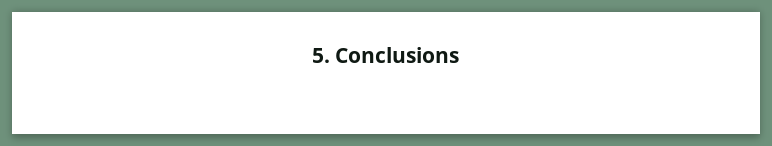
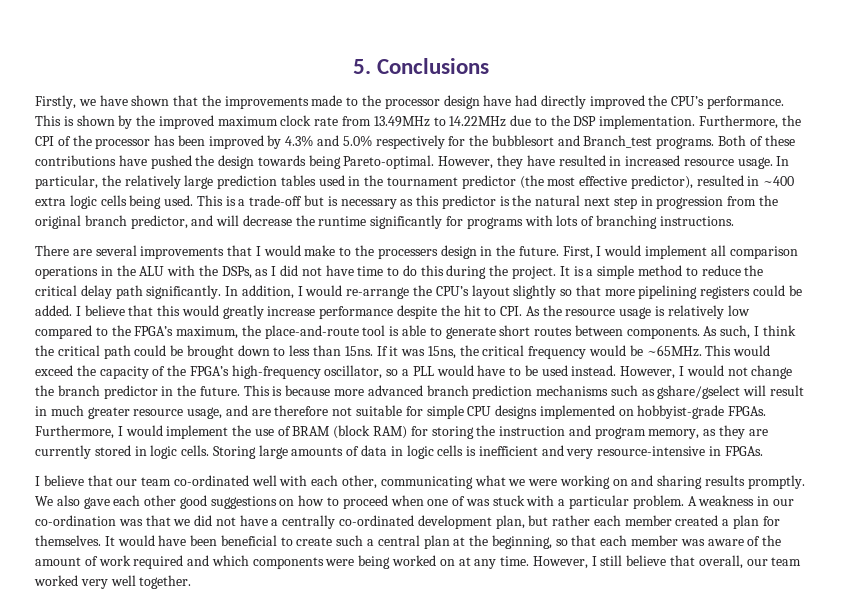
(460, 55) none -> [35,95,785,109] [35,115,801,129] [35,135,795,149] [35,155,790,169] [35,175,795,189] [35,195,778,209] [35,215,734,229] [35,245,798,259] [35,265,764,279] [35,285,802,299] [35,305,750,319] [35,325,796,339] [35,345,771,359] [35,365,793,379] [35,385,805,399] [35,405,767,419] [35,425,768,439] [35,445,763,459] [35,475,805,489] [35,495,794,509] [35,515,780,529] [35,535,782,549] [35,555,802,569] [34,575,192,589] // Firstly, we have shown that the improvements made to the processor design have had directly improved the CPU’s performance. This is shown by the improved maximum clock rate from 13.49MHz to 14.22MHz due to the DSP implementation. Furthermore, the CPI of the processor has been improved by 4.3% and 5.0% respectively for the bubblesort and Branch_test programs. Both of these contributions have pushed the design towards being Pareto-optimal. However, they have resulted in increased resource usage. In particular, the relatively large prediction tables used in the tournament predictor (the most effective predictor), resulted in ~400 extra logic cells being used. This is a trade-off but is necessary as this predictor is the natural next step in progression from the original branch predictor, and will decrease the runtime significantly for programs with lots of branching instructions. // There are several improvements that I would make to the processers design in the future. First, I would implement all comparison operations in the ALU with the DSPs, as I did not have time to do this during the project. It is a simple method to reduce the critical delay path significantly. In addition, I would re-arrange the CPU’s layout slightly so that more pipelining registers could be added. I believe that this would greatly increase performance despite the hit to CPI. As the resource usage is relatively low compared to the FPGA’s maximum, the place-and-route tool is able to generate short routes between components. As such, I think the critical path could be brought down to less than 15ns. If it was 15ns, the critical frequency would be ~65MHz. This would exceed the capacity of the FPGA’s high-frequency oscillator, so a PLL would have to be used instead. However, I would not change the branch predictor in the future. This is because more advanced branch prediction mechanisms such as gshare/gselect will result in much greater resource usage, and are therefore not suitable for simple CPU designs implemented on hobbyist-grade FPGAs. Furthermore, I would implement the use of BRAM (block RAM) for storing the instruction and program memory, as they are currently stored in logic cells. Storing large amounts of data in logic cells is inefficient and very resource-intensive in FPGAs. // I believe that our team co-ordinated well with each other, communicating what we were working on and sharing results promptly. We also gave each other good suggestions on how to proceed when one of was stuck with a particular problem. A weakness in our co-ordination was that we did not have a centrally co-ordinated development plan, but rather each member created a plan for themselves. It would have been beneficial to create such a central plan at the beginning, so that each member was aware of the amount of work required and which components were being worked on at any time. However, I still believe that overall, our team worked very well together.

